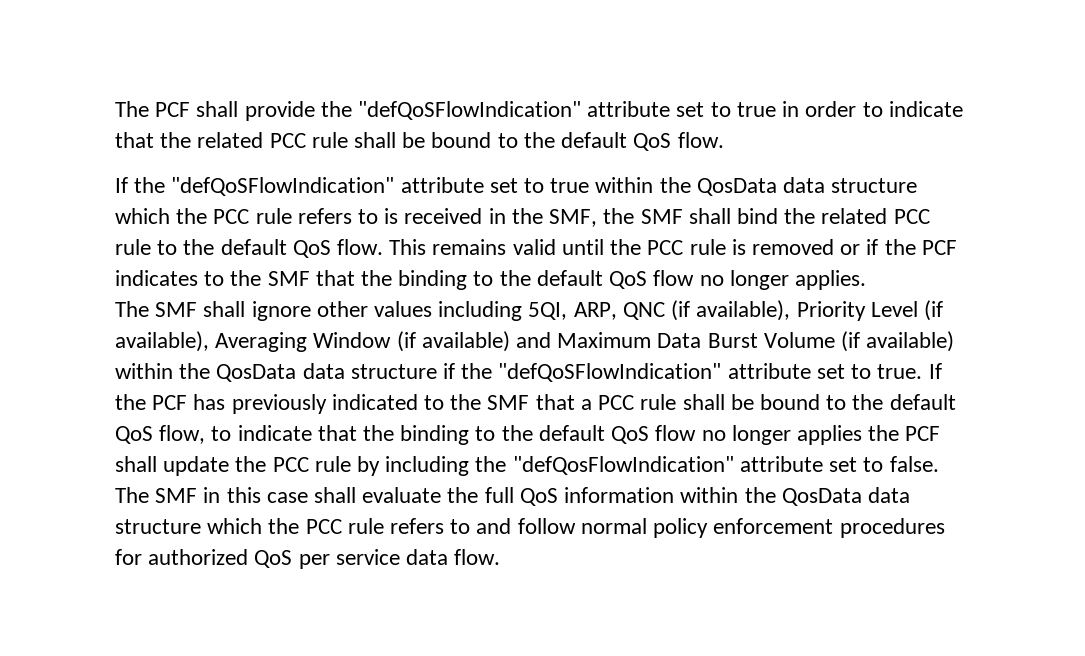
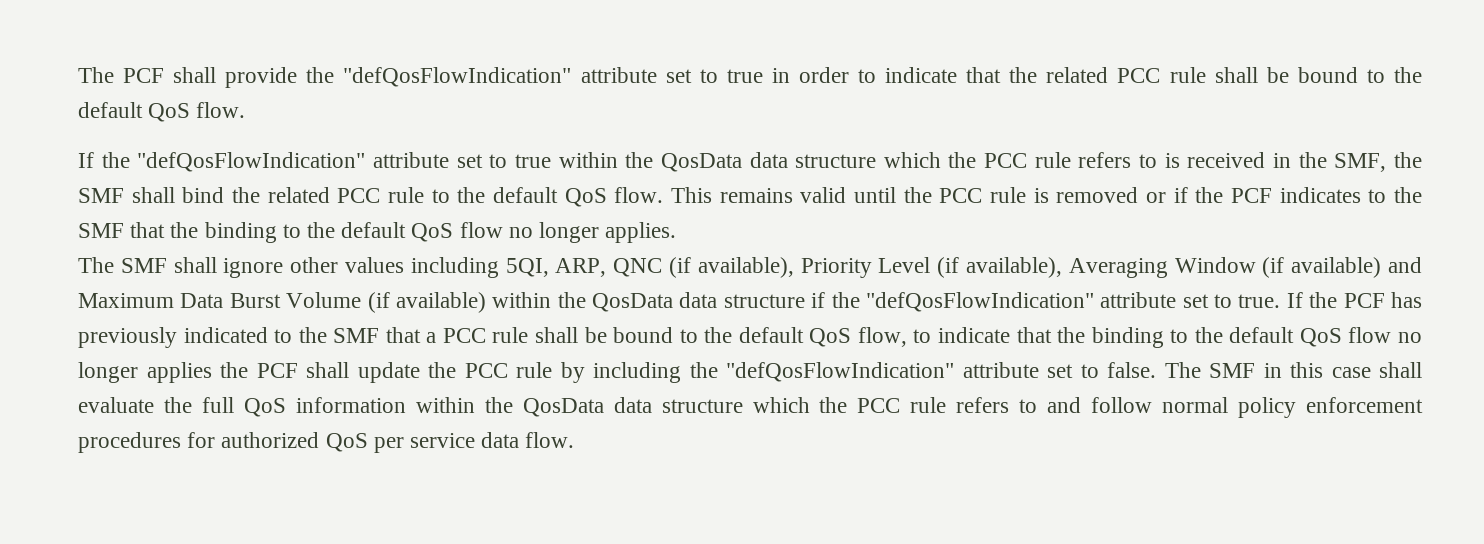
[358,101,582,120] "defQoSFlowIndication" -> [343,67,572,87] "defQosFlowIndication"
[171,177,395,196] "defQoSFlowIndication" -> [137,152,366,172] "defQosFlowIndication"
[498,363,722,382] "defQoSFlowIndication" -> [865,292,1094,312] "defQosFlowIndication"

